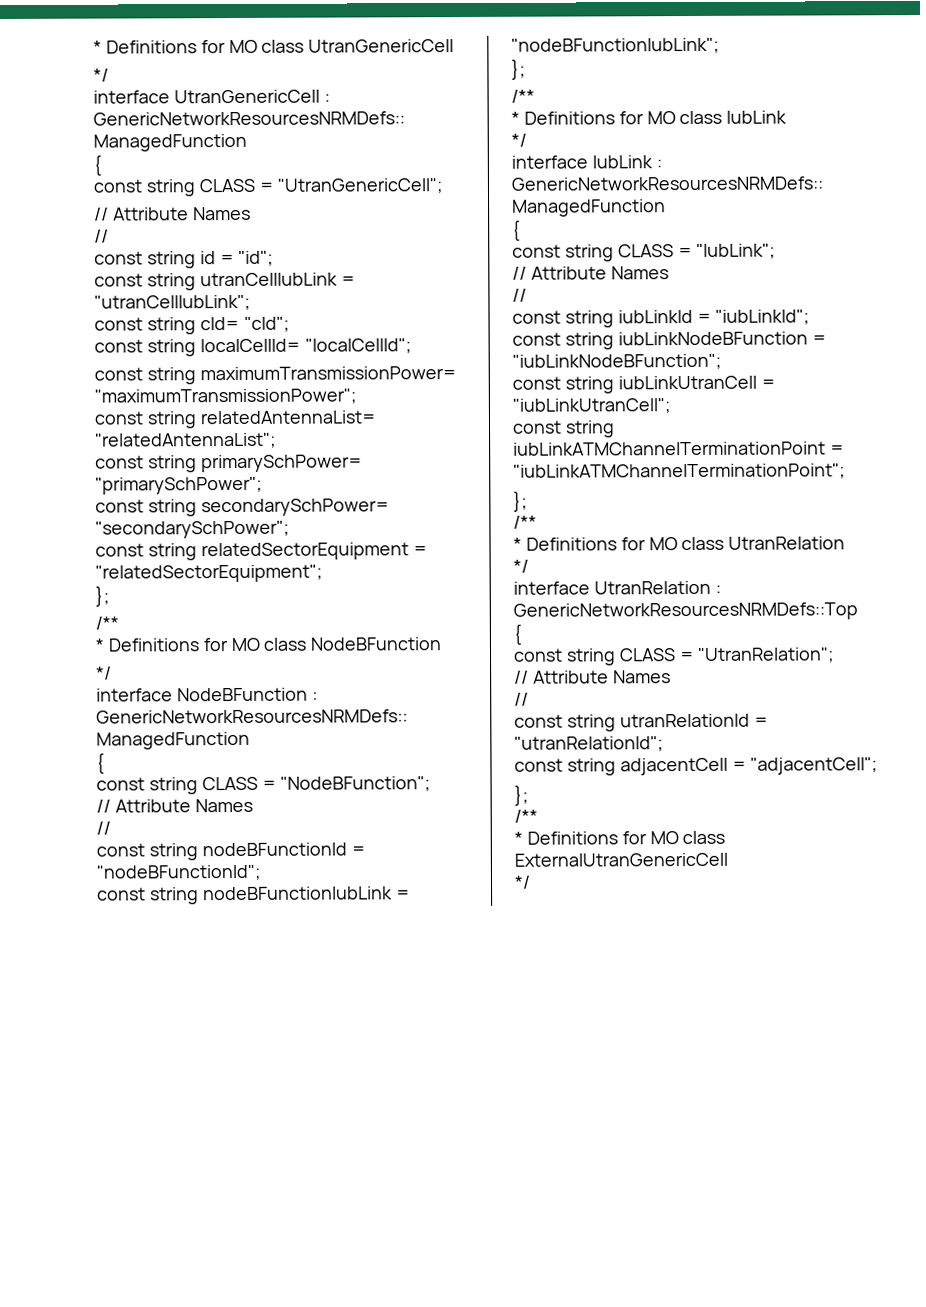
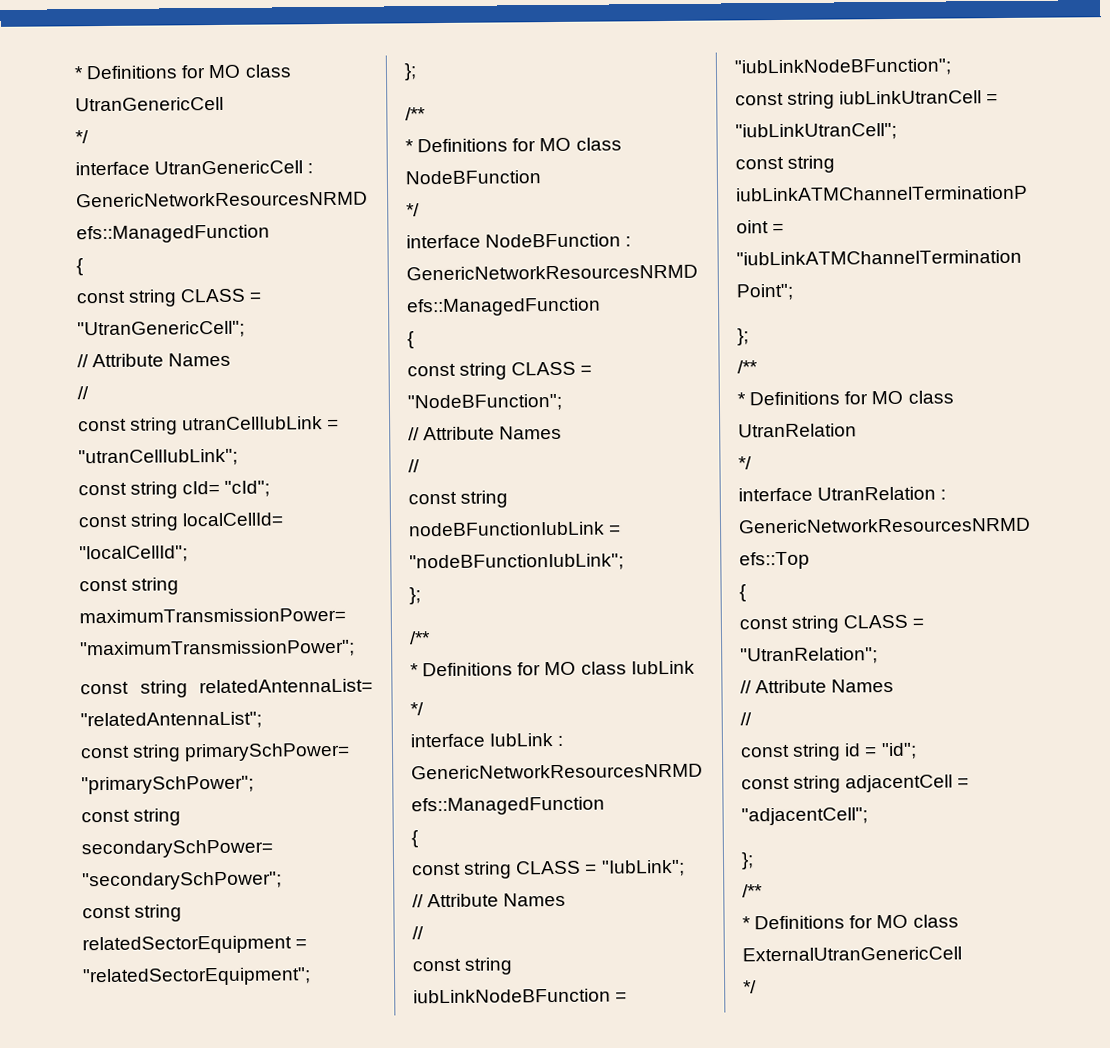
[94,250,275,269] // const string id = "id"; -> (89, 393) none
[96,842,366,861] [96,864,261,881] // const string nodeBFunctionId = "nodeBFunctionId"; -> (420, 466) none
[512,309,811,328] // const string iubLinkId = "iubLinkId"; -> (424, 933) none
[619,713,769,728] [514,736,664,752] utranRelationId = "utranRelationId"; -> [844,742,917,760] id = "id";

